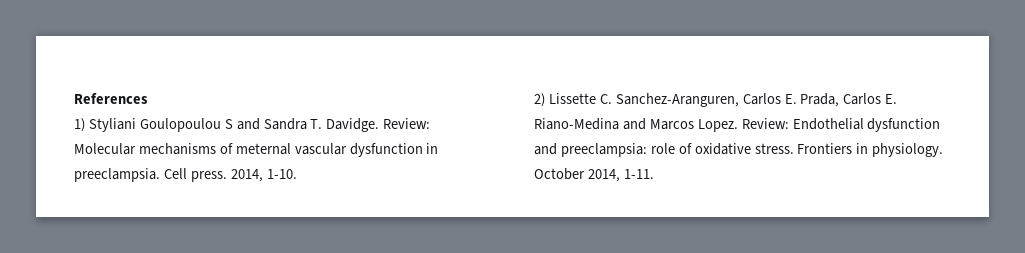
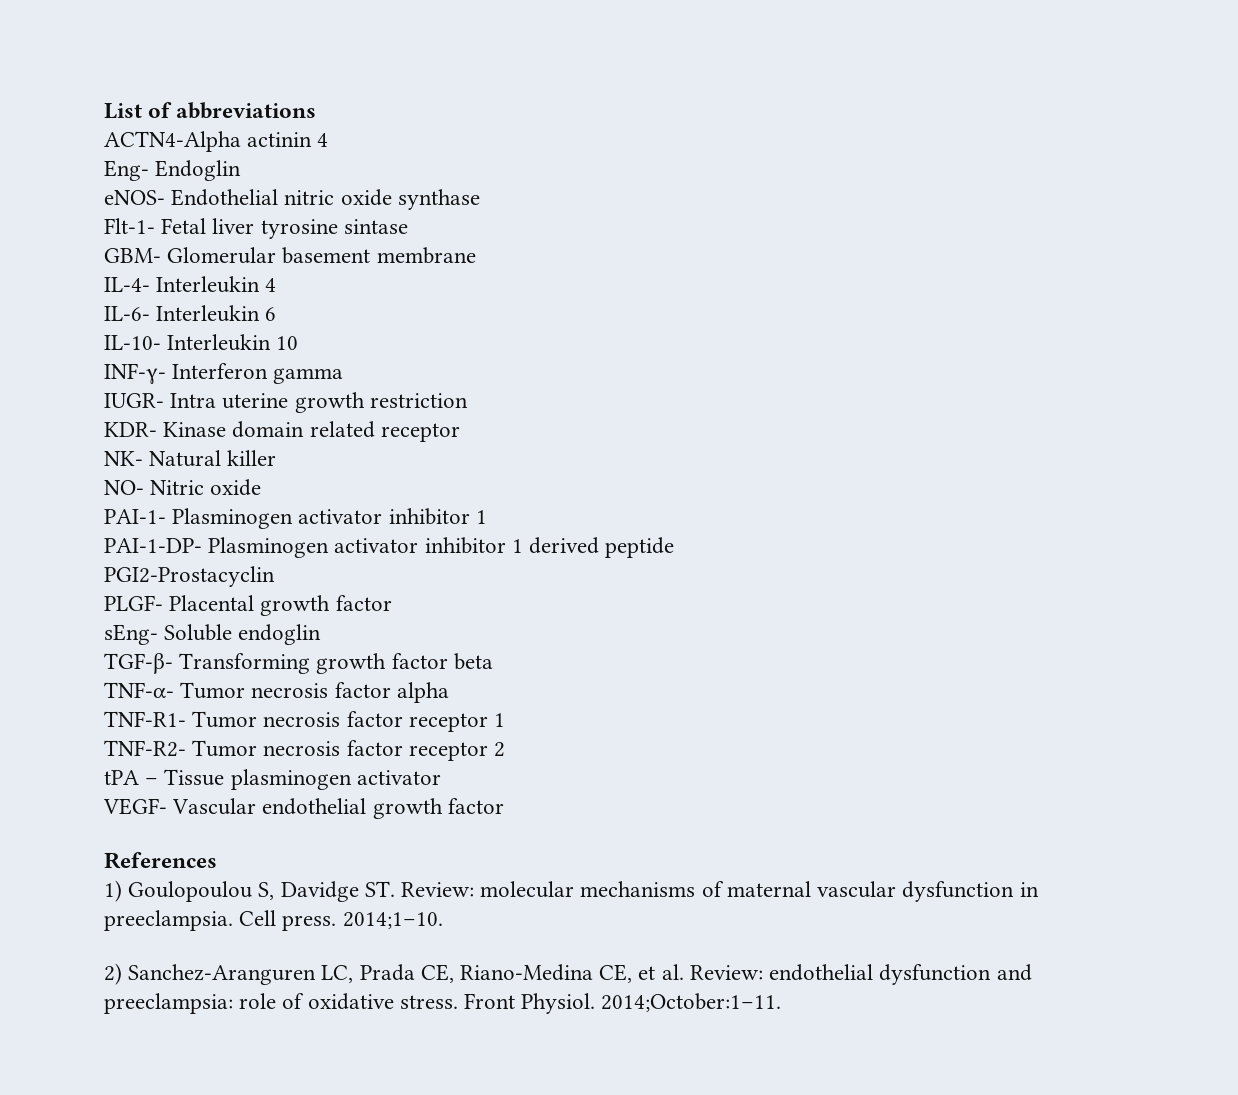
[74,93,148,104] [74,118,431,132] [74,143,136,155] References // 1) Styliani Goulopoulou S and Sandra T. Davidge. Review: Molecular -> [104,102,317,119] [104,131,329,152] [104,160,242,181] [104,189,480,210] [104,218,408,239] [104,247,476,264] [104,276,277,293] [104,305,277,322] [104,334,299,351] [104,363,344,384] [104,392,468,413] [104,421,460,442] [104,450,277,467] [104,479,262,496] [104,508,487,529] [104,537,675,558] [104,566,275,587] [104,595,392,616] [104,624,322,645] [104,653,493,674] [104,682,449,703] [104,711,506,732] [104,740,506,761] [104,769,441,790] [103,798,504,819] [104,852,217,869] [104,880,575,902] List of abbreviations // ACTN4-Alpha actinin 4 // Eng- Endoglin // eNOS- Endothelial nitric oxide synthase // Flt-1- Fetal liver tyrosine sintase // GBM- Glomerular basement membrane // IL-4- Interleukin 4 // IL-6- Interleukin 6 // IL-10- Interleukin 10 // INF-γ- Interferon gamma // IUGR- Intra uterine growth restriction // KDR- Kinase domain related receptor // NK- Natural killer // NO- Nitric oxide // PAI-1- Plasminogen activator inhibitor 1 // PAI-1-DP- Plasminogen activator inhibitor 1 derived peptide // PGI2-Prostacyclin // PLGF- Placental growth factor // sEng- Soluble endoglin // TGF-β- Transforming growth factor beta // TNF-α- Tumor necrosis factor alpha // TNF-R1- Tumor necrosis factor receptor 1 // TNF-R2- Tumor necrosis factor receptor 2 // tPA – Tissue plasminogen activator // VEGF- Vascular endothelial growth factor // References // 1) Goulopoulou S, Davidge ST. Review: molecular
[235,143,291,155] meternal -> [726,881,811,897] maternal
[230,169,297,182] 2014, 1-10. -> [342,912,443,929] 2014;1–10.
[548,93,898,107] [534,118,864,132] Lissette C. Sanchez-Aranguren, Carlos E. Prada, Carlos E. Riano-Medina and Marcos Lopez. Review: Endothelial -> [128,964,874,985] Sanchez-Aranguren LC, Prada CE, Riano-Medina CE, et al. Review: endothelial
[797,143,944,157] [534,168,654,182] Frontiers in physiology. October 2014, 1-11. -> [464,993,782,1014] Front Physiol. 2014;October:1–11.

